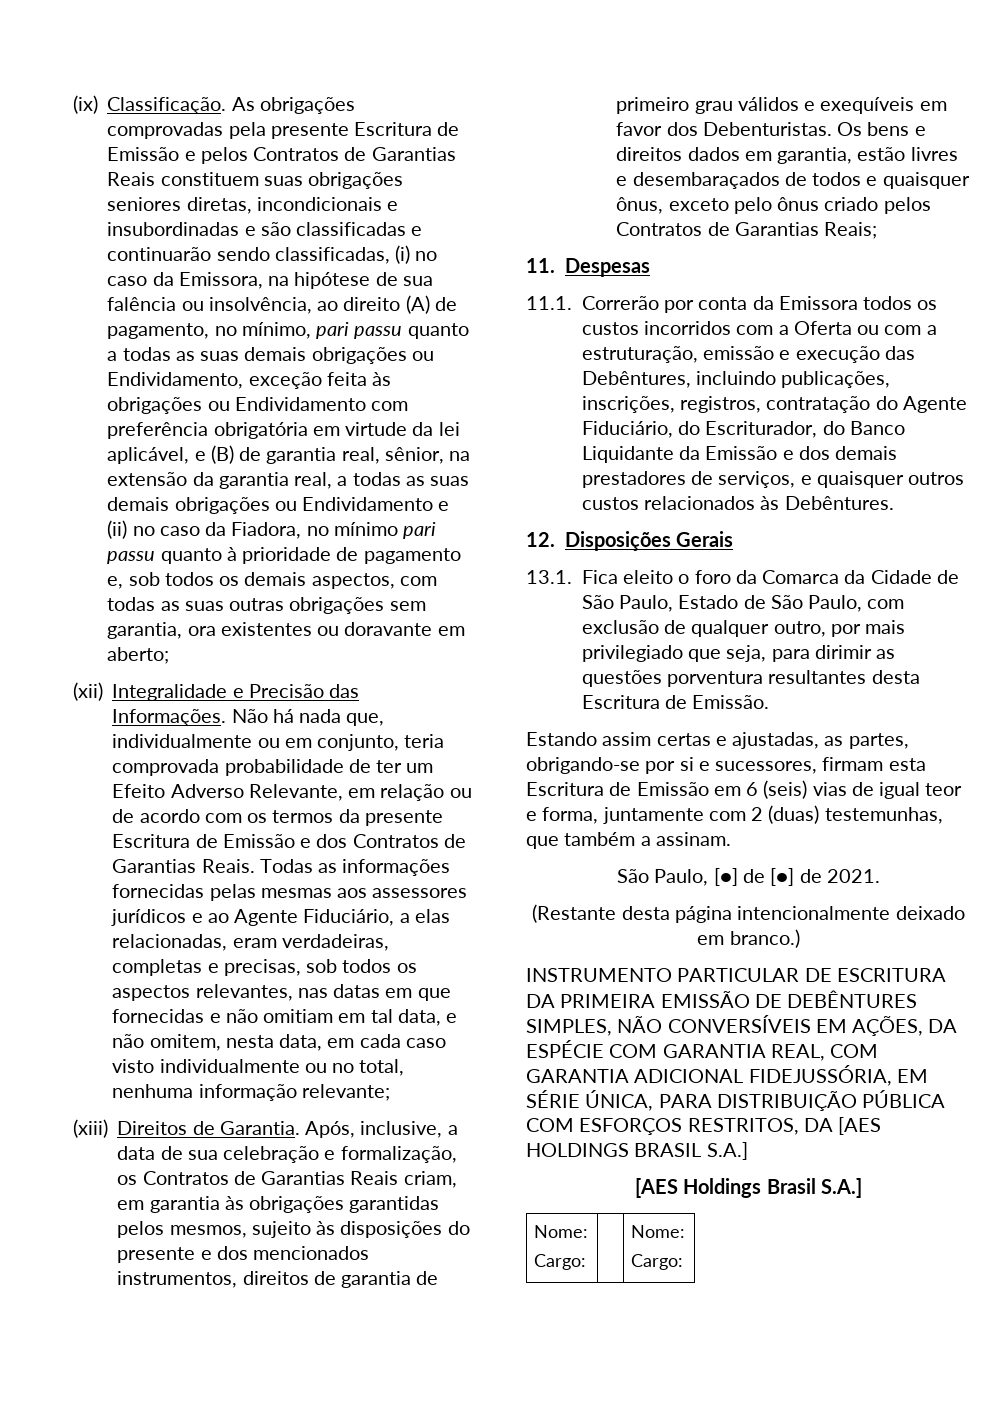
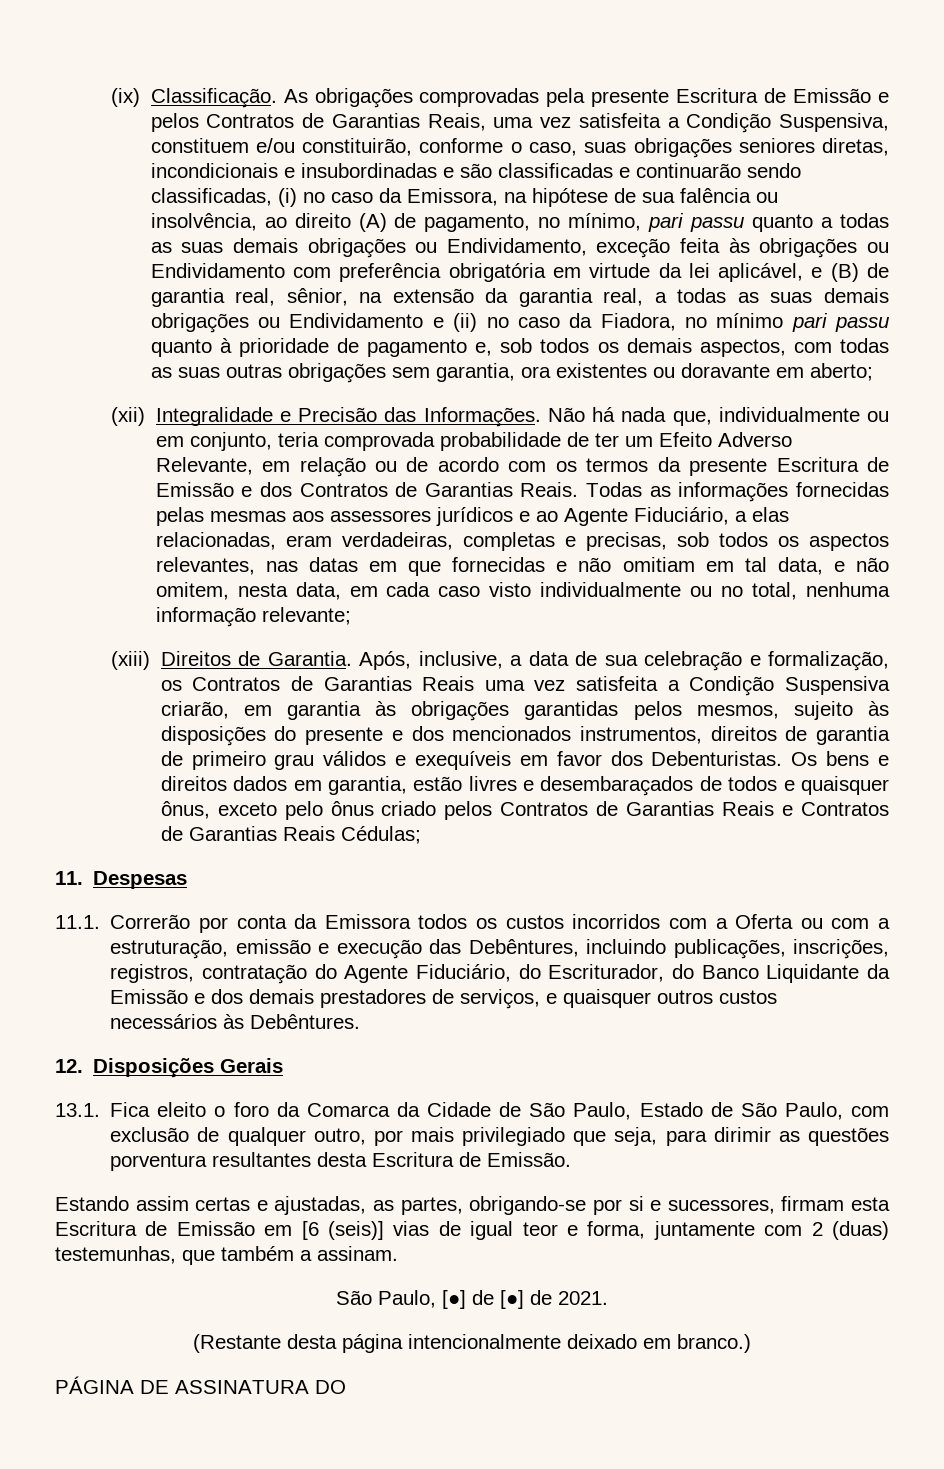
[107,172,259,186] Reais constituem -> [427,113,890,133] [150,138,577,156] Reais, uma vez satisfeita a Condição Suspensiva, constituem e/ou constituirão, conforme o caso,
[403,1171,457,1188] criam, -> [484,676,891,696] [160,701,229,719] uma vez satisfeita a Condição Suspensiva criarão,
[824,222,878,239] Reais; -> [722,801,889,816] [160,826,421,844] Reais e Contratos de Garantias Reais Cédulas;
[644,496,756,510] relacionados -> [110,1014,218,1029] necessários
[746,780,808,799] 6 (seis) -> [301,1221,384,1240] [6 (seis)]
[526,968,946,982] [526,990,918,1008] [526,1015,958,1036] [526,1040,879,1061] [526,1065,928,1086] [526,1090,946,1111] [526,1117,882,1135] [526,1142,748,1160] [635,1178,862,1198] [534,1225,589,1238] [534,1254,587,1270] [631,1225,686,1238] [631,1254,684,1270] INSTRUMENTO PARTICULAR DE ESCRITURA DA PRIMEIRA EMISSÃO DE DEBÊNTURES SIMPLES, NÃO CONVERSÍVEIS EM AÇÕES, DA ESPÉCIE COM GARANTIA REAL, COM GARANTIA ADICIONAL FIDEJUSSÓRIA, EM SÉRIE ÚNICA, PARA DISTRIBUIÇÃO PÚBLICA COM ESFORÇOS RESTRITOS, DA [AES HOLDINGS BRASIL S.A.] // [AES Holdings Brasil S.A.] // Nome: // Cargo: | | Nome: // Cargo: -> [55,1376,346,1394] PÁGINA DE ASSINATURA DO

